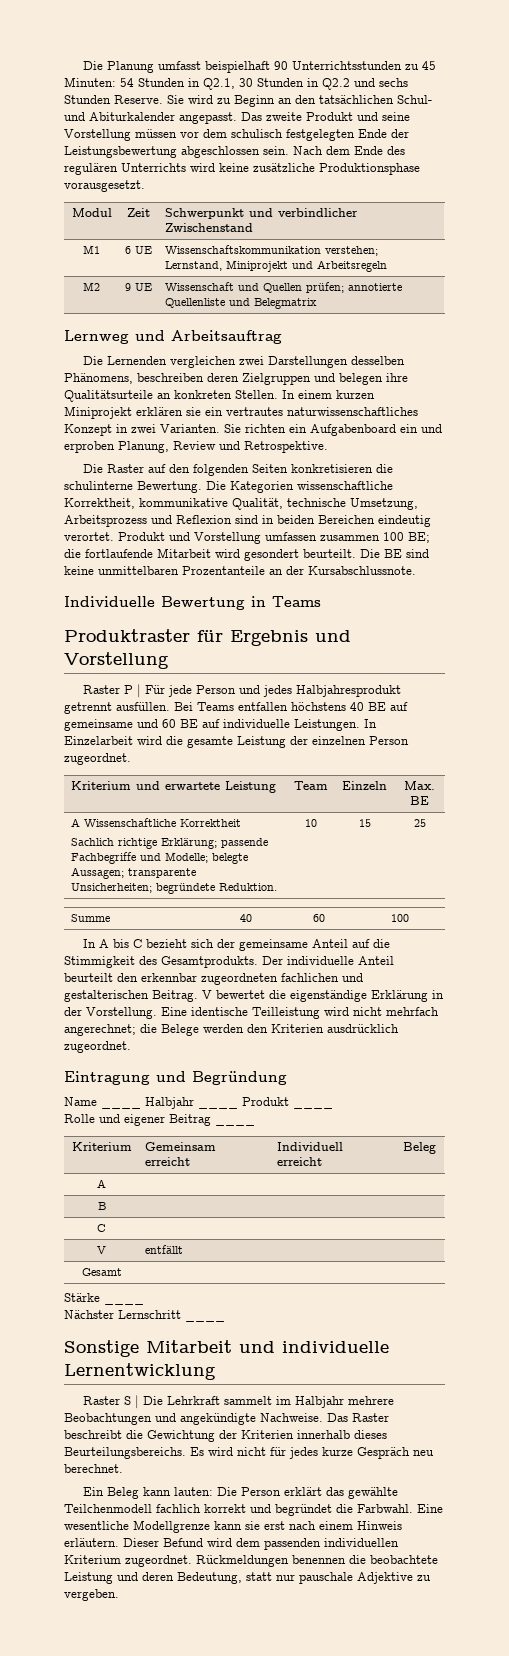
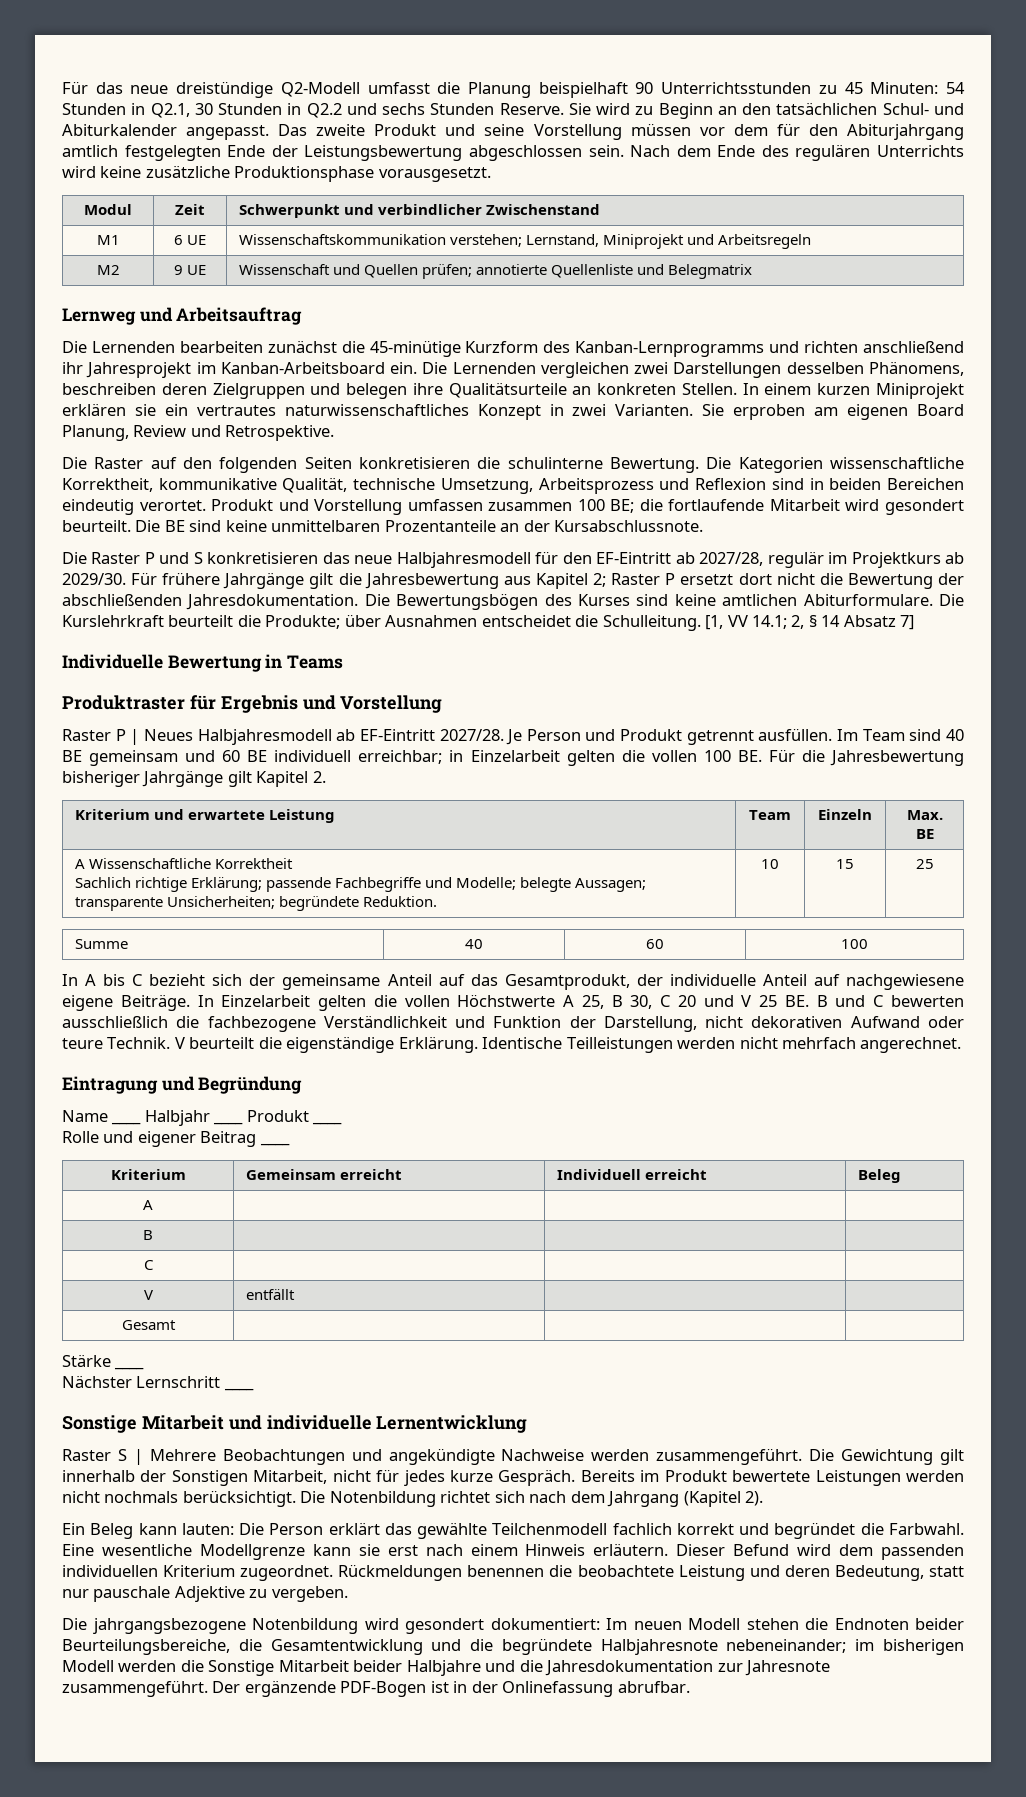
[83,61,202,73] Die Planung umfasst -> [62,81,531,98] Für das neue dreistündige Q2-Modell umfasst die Planung
[231,129,283,138] schulisch -> [776,123,965,140] [62,145,118,157] für den Abiturjahrgang amtlich
(168, 360) none -> [179,340,964,357] [62,362,536,378] bearbeiten zunächst die 45-minütige Kurzform des Kanban-Lernprogramms und richten anschließend ihr Jahresprojekt im Kanban-Arbeitsboard ein. Die Lernenden
[245,424,442,436] [64,441,115,453] richten ein Aufgabenboard ein und erproben -> [733,404,964,420] erproben am eigenen Board
(416, 570) none -> [62,551,965,568] [62,572,965,589] [62,593,964,610] [62,614,915,631] // Die Raster P und S konkretisieren das neue Halbjahresmodell für den EF-Eintritt ab 2027/28, regulär im Projektkurs ab 2029/30. Für frühere Jahrgänge gilt die Jahresbewertung aus Kapitel 2; Raster P ersetzt dort nicht die Bewertung der abschließenden Jahresdokumentation. Die Bewertungsbögen des Kurses sind keine amtlichen Abiturformulare. Die Kurslehrkraft beurteilt die Produkte; über Ausnahmen entscheidet die Schulleitung. [1, VV 14.1; 2, § 14 Absatz 7]
[145,685,402,697] [64,702,408,714] [64,719,377,731] [64,736,409,748] [64,753,131,765] Für jede Person und jedes Halbjahresprodukt getrennt ausfüllen. Bei Teams entfallen höchstens 40 BE auf gemeinsame und 60 BE auf individuelle Leistungen. In Einzelarbeit wird die gesamte Leistung der einzelnen Person zugeordnet. -> [143,728,964,745] [62,749,964,766] [62,770,326,787] Neues Halbjahresmodell ab EF-Eintritt 2027/28. Je Person und Produkt getrennt ausfüllen. Im Team sind 40 BE gemeinsam und 60 BE individuell erreichbar; in Einzelarbeit gelten die vollen 100 BE. Für die Jahresbewertung bisheriger Jahrgänge gilt Kapitel 2.
[373,939,391,948] [64,956,394,968] [64,973,363,985] [64,990,444,1002] [64,1007,439,1019] [64,1024,399,1036] [64,1041,131,1053] die Stimmigkeit des Gesamtprodukts. Der individuelle Anteil beurteilt den erkennbar zugeordneten fachlichen und gestalterischen Beitrag. V bewertet die eigenständige Erklärung in der Vorstellung. Eine identische Teilleistung wird nicht mehrfach angerechnet; die Belege werden den Kriterien ausdrücklich zugeordnet. -> [470,974,964,990] [62,994,965,1011] [62,1015,964,1032] [62,1036,962,1053] das Gesamtprodukt, der individuelle Anteil auf nachgewiesene eigene Beiträge. In Einzelarbeit gelten die vollen Höchstwerte A 25, B 30, C 20 und V 25 BE. B und C bewerten ausschließlich die fachbezogene Verständlichkeit und Funktion der Darstellung, nicht dekorativen Aufwand oder teure Technik. V beurteilt die eigenständige Erklärung. Identische Teilleistungen werden nicht mehrfach angerechnet.
[143,1396,395,1408] [64,1413,389,1425] [64,1430,387,1442] [64,1447,434,1459] [64,1464,123,1473] Die Lehrkraft sammelt im Halbjahr mehrere Beobachtungen und angekündigte Nachweise. Das Raster beschreibt die Gewichtung der Kriterien innerhalb dieses Beurteilungsbereichs. Es wird nicht für jedes kurze Gespräch neu berechnet. -> [149,1448,964,1465] [62,1469,965,1486] [62,1490,764,1507] Mehrere Beobachtungen und angekündigte Nachweise werden zusammengeführt. Die Gewichtung gilt innerhalb der Sonstigen Mitarbeit, nicht für jedes kurze Gespräch. Bereits im Produkt bewertete Leistungen werden nicht nochmals berücksichtigt. Die Notenbildung richtet sich nach dem Jahrgang (Kapitel 2).
(119, 1595) none -> [62,1618,964,1634] [62,1638,965,1655] [62,1660,831,1676] [62,1680,690,1697] // Die jahrgangsbezogene Notenbildung wird gesondert dokumentiert: Im neuen Modell stehen die Endnoten beider Beurteilungsbereiche, die Gesamtentwicklung und die begründete Halbjahresnote nebeneinander; im bisherigen Modell werden die Sonstige Mitarbeit beider Halbjahre und die Jahresdokumentation zur Jahresnote zusammengeführt. Der ergänzende PDF-Bogen ist in der Onlinefassung abrufbar.

